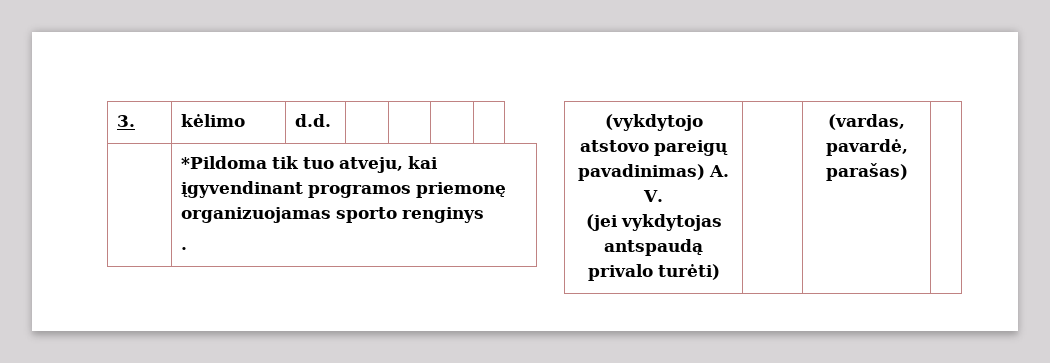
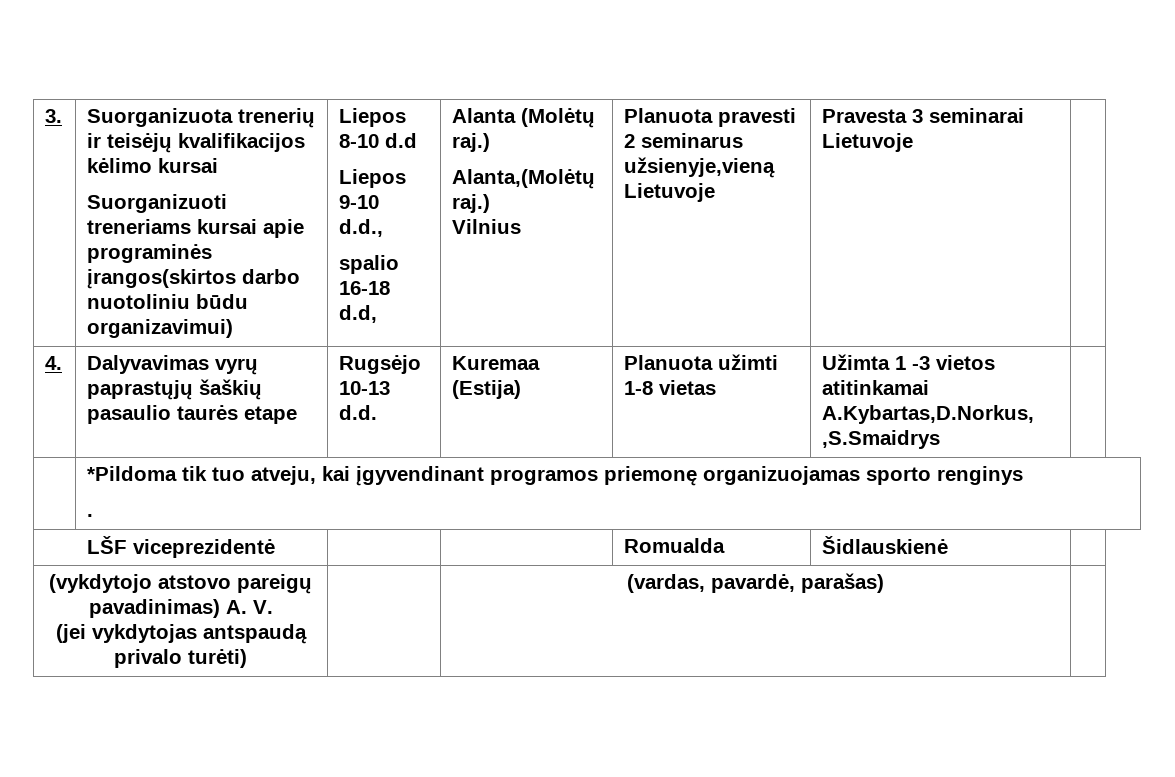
[180,114,245,127] [294,114,331,127] kėlimo | d.d. | | | -> [87,108,316,128] [87,133,306,153] [87,158,219,173] [87,194,228,213] [87,219,305,238] [87,244,213,263] [87,269,301,289] [87,294,249,309] [87,319,234,338] [339,108,407,127] [339,133,418,148] [339,169,407,188] [339,195,380,209] [339,219,384,237] [339,255,400,274] [339,281,391,295] [339,305,378,323] [452,108,596,128] [452,133,491,152] [452,169,596,189] [452,194,491,213] [452,219,522,234] [624,108,797,127] [624,133,744,148] [624,157,776,178] [624,183,716,202] [822,108,1025,123] [822,133,914,152] [45,356,63,370] [87,355,259,375] [87,379,263,400] [87,405,298,424] [339,355,422,374] [339,381,391,395] [339,405,378,420] [452,356,541,370] [452,380,522,399] [624,354,779,370] [624,380,717,395] [822,354,996,370] [822,380,930,395] [822,405,1035,424] [822,430,941,449] Suorganizuota trenerių ir teisėjų kvalifikacijos kėlimo kursai // Suorganizuoti treneriams kursai apie programinės įrangos(skirtos darbo nuotoliniu būdu organizavimui) | Liepos 8-10 d.d // Liepos 9-10 d.d., // spalio 16-18 d.d, | Alanta (Molėtų raj.) // Alanta,(Molėtų raj.) // Vilnius | Planuota pravesti 2 seminarus užsienyje,vieną Lietuvoje | Pravesta 3 seminarai Lietuvoje | // 4. | Dalyvavimas vyrų paprastųjų šaškių pasaulio taurės etape | Rugsėjo 10-13 d.d. | Kuremaa (Estija) | Planuota užimti 1-8 vietas | Užimta 1 -3 vietos atitinkamai A.Kybartas,D.Norkus, ,S.Smaidrys
(187, 248) none -> [86,536,275,558] [624,538,726,553] [822,536,949,554] // LŠF viceprezidentė | | | Romualda | Šidlauskienė |

